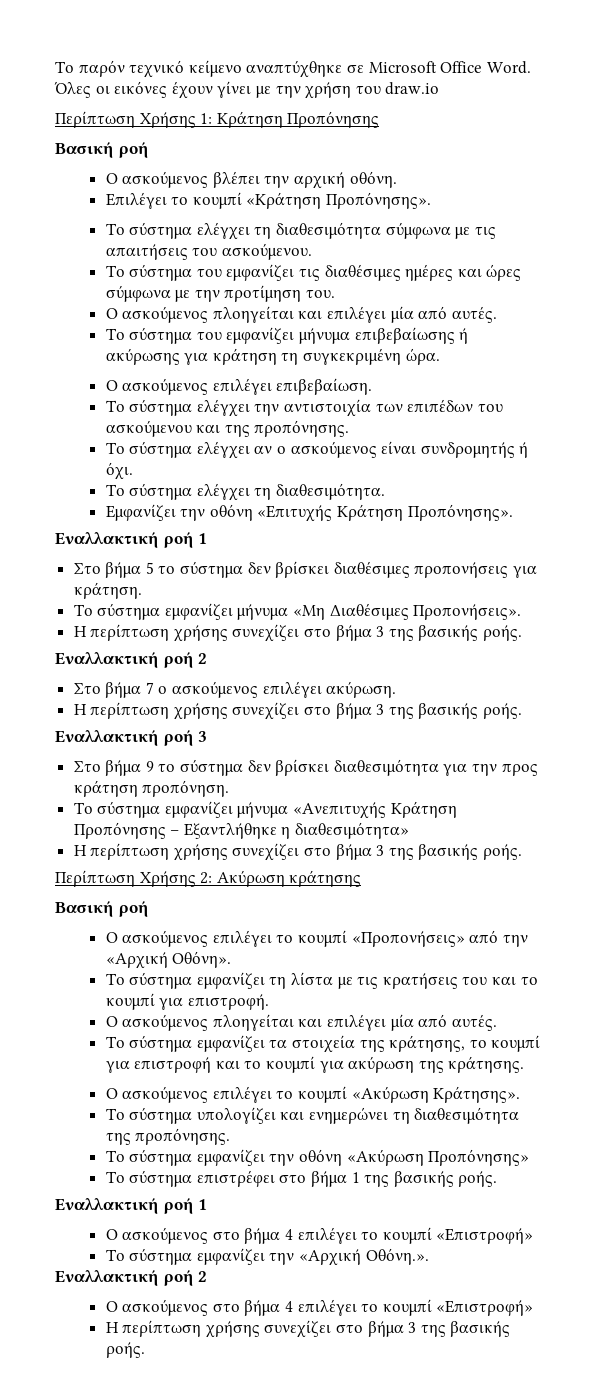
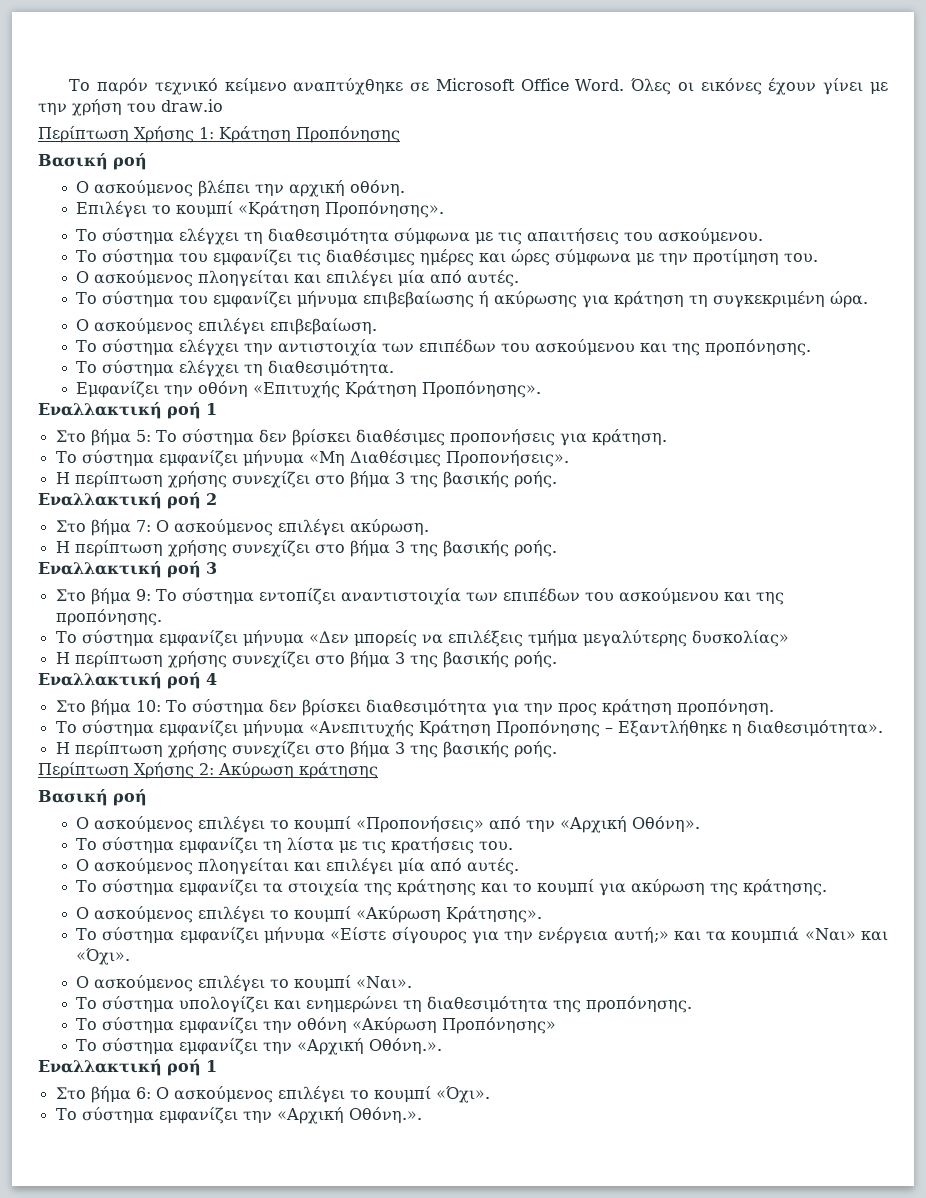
[105,441,529,459] [105,462,133,480] // Το σύστημα ελέγχει αν ο ασκούμενος είναι συνδρομητής ή όχι. -> (812, 347) none
[145,562,176,574] 5 το -> [135,430,177,442] 5: Το
[145,682,168,694] 7 ο -> [135,520,169,532] 7: Ο
[145,761,176,772] 9 το -> [135,588,784,605] [55,609,162,626] [55,630,789,647] [55,651,557,668] [38,672,217,689] [55,699,187,716] 9: Το σύστημα εντοπίζει αναντιστοιχία των επιπέδων του ασκούμενου και της προπόνησης. // Το σύστημα εμφανίζει μήνυμα «Δεν μπορείς να επιλέξεις τμήμα μεγαλύτερης δυσκολίας» // Η περίπτωση χρήσης συνεχίζει στο βήμα 3 της βασικής ροής. // Εναλλακτική ροή 4 // Στο βήμα 10: Το
[295,822,410,839] διαθεσιμότητα» -> [746,720,883,736] διαθεσιμότητα».
[462,976,538,985] [105,993,269,1010] του και το κουμπί για επιστροφή. -> [479,841,514,851] του.
[389,1035,541,1052] [105,1057,212,1073] κράτησης, το κουμπί για επιστροφή -> [397,879,477,896] κράτησης
(521, 1094) none -> [76,927,888,944] [76,948,131,965] [76,975,413,992] // Το σύστημα εμφανίζει μήνυμα «Είστε σίγουρος για την ενέργεια αυτή;» και τα κουμπιά «Ναι» και «Όχι». // Ο ασκούμενος επιλέγει το κουμπί «Ναι».
[196,1170,498,1187] [55,1198,208,1214] [105,1227,534,1244] [105,1248,429,1266] [55,1270,208,1286] [105,1299,534,1316] [105,1320,511,1338] [105,1342,145,1358] επιστρέφει στο βήμα 1 της βασικής ροής. // Εναλλακτική ροή 1 // Ο ασκούμενος στο βήμα 4 επιλέγει το κουμπί «Επιστροφή» // Το σύστημα εμφανίζει την «Αρχική Οθόνη.». // Εναλλακτική ροή 2 // Ο ασκούμενος στο βήμα 4 επιλέγει το κουμπί «Επιστροφή» // Η περίπτωση χρήσης συνεχίζει στο βήμα 3 της βασικής ροής. -> [179,1038,443,1055] [38,1059,217,1076] [55,1086,490,1103] [55,1107,422,1124] εμφανίζει την «Αρχική Οθόνη.». // Εναλλακτική ροή 1 // Στο βήμα 6: Ο ασκούμενος επιλέγει το κουμπί «Όχι». // Το σύστημα εμφανίζει την «Αρχική Οθόνη.».

